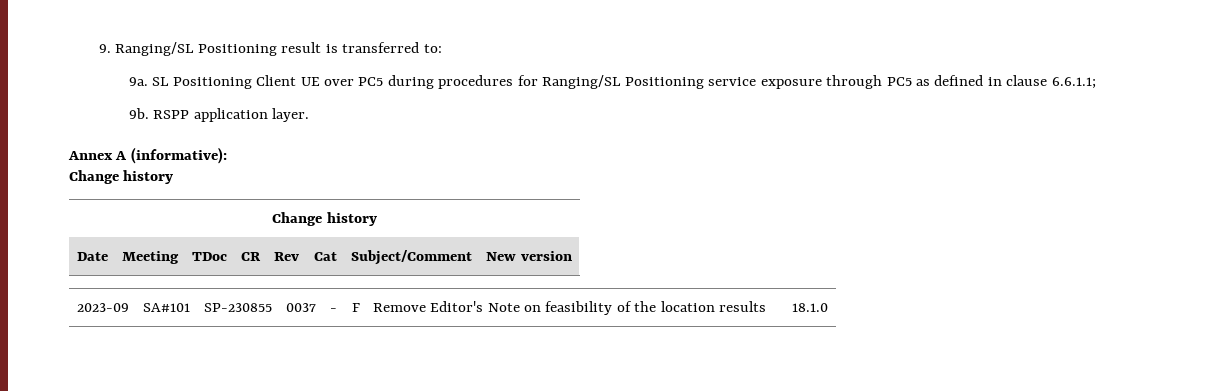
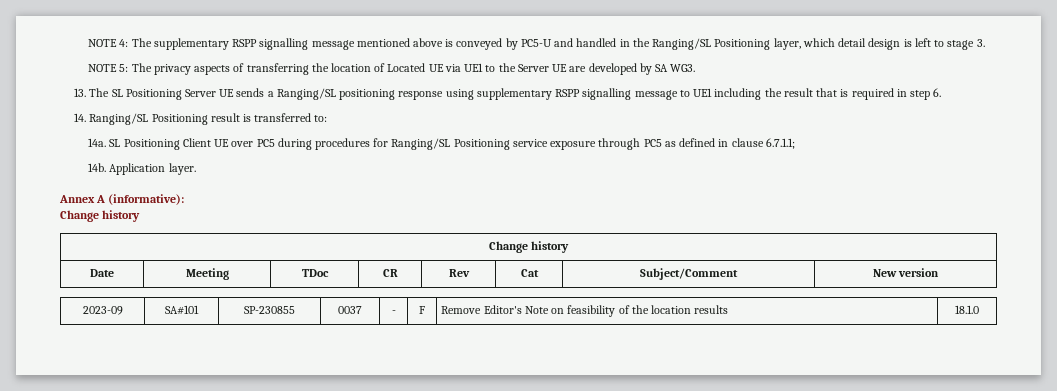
[98,44,111,53] 9. -> [88,38,985,50] [88,63,696,75] [74,88,942,100] [74,113,87,122] NOTE 4: The supplementary RSPP signalling message mentioned above is conveyed by PC5-U and handled in the Ranging/SL Positioning layer, which detail design is left to stage 3. // NOTE 5: The privacy aspects of transferring the location of Located UE via UE1 to the Server UE are developed by SA WG3. // 13. The SL Positioning Server UE sends a Ranging/SL positioning response using supplementary RSPP signalling message to UE1 including the result that is required in step 6. // 14.
[128,77,148,86] 9a. -> [88,138,107,147] 14a.
[1051,77,1096,89] [128,108,268,122] 6.6.1.1; // 9b. RSPP application -> [765,138,795,149] [88,163,166,175] 6.7.1.1; // 14b. Application

